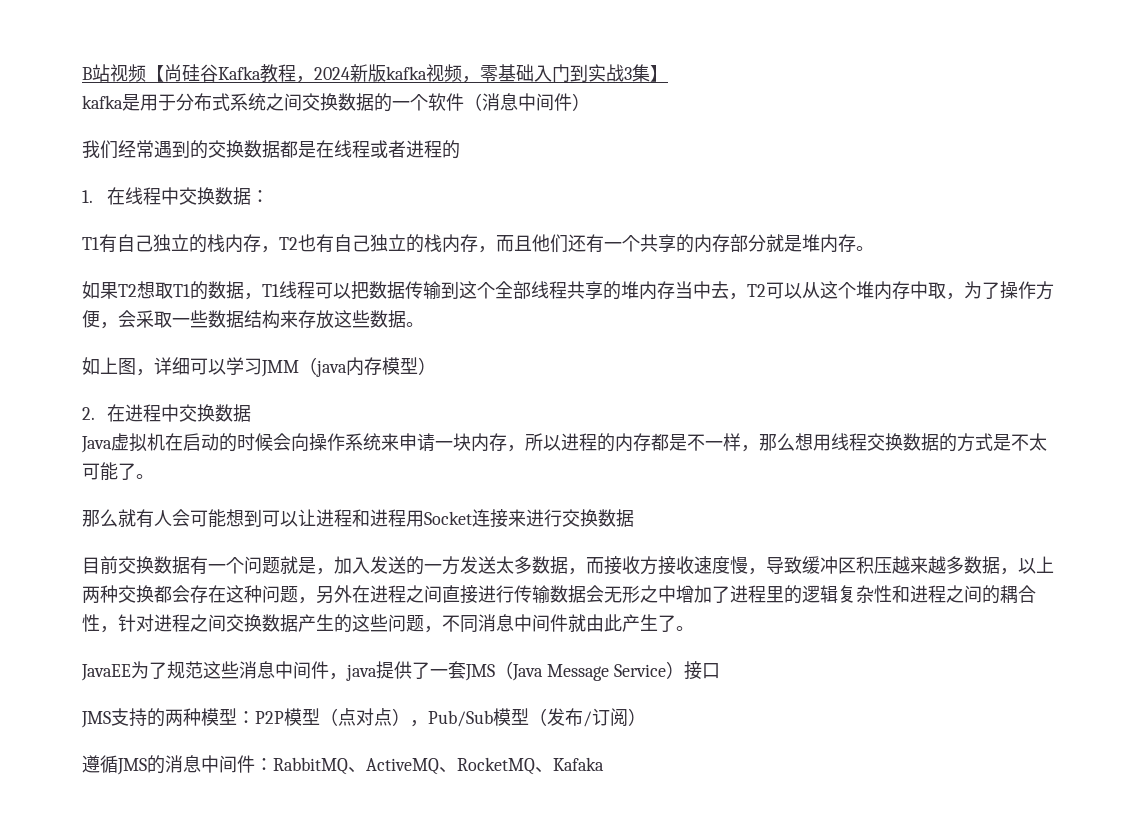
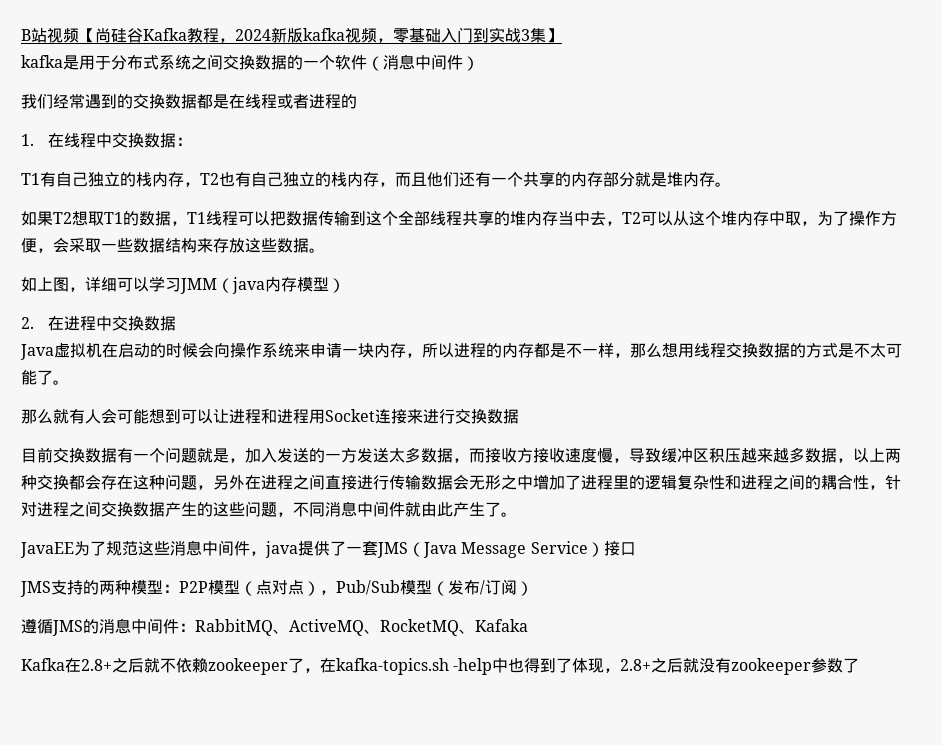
(604, 764) none -> [21,658,860,675] // Kafka在2.8+之后就不依赖zookeeper了，在kafka-topics.sh -help中也得到了体现，2.8+之后就没有zookeeper参数了

